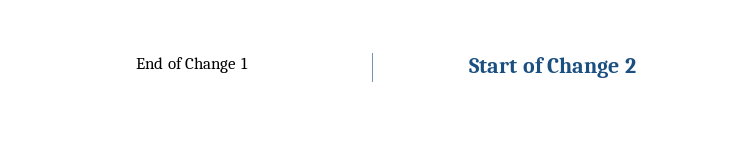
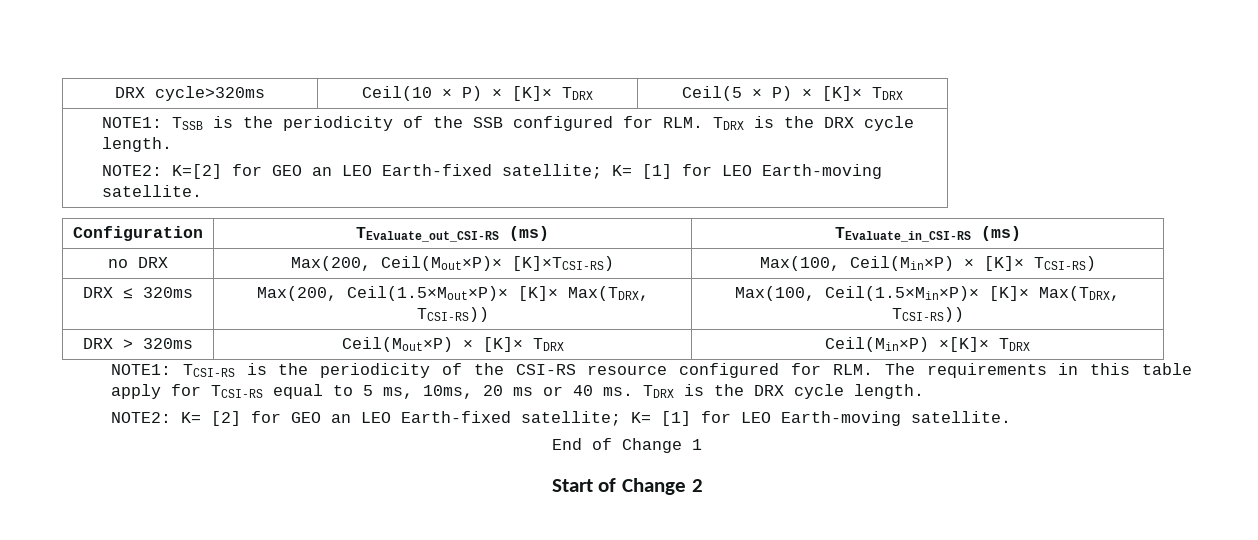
(136, 63) none -> [115,86,265,101] [361,86,593,101] [682,86,903,101] [101,116,914,131] [101,137,172,152] [101,164,882,179] [101,185,202,197] [73,226,203,241] [355,226,549,242] [834,226,1021,242] [108,257,168,268] [291,256,614,271] [759,256,1096,271] [83,287,193,299] [256,286,649,301] [416,307,489,322] [735,286,1120,301] [891,307,964,322] [83,338,193,349] [341,337,564,352] [825,337,1030,352] [110,363,1192,378] [110,384,924,399] [110,411,1011,426] DRX cycle>320ms | Ceil(10 × P) × [K]× TDRX | Ceil(5 × P) × [K]× TDRX // NOTE1: TSSB is the periodicity of the SSB configured for RLM. TDRX is the DRX cycle length. // NOTE2: K=[2] for GEO an LEO Earth-fixed satellite; K= [1] for LEO Earth-moving satellite. // Configuration | TEvaluate_out_CSI-RS (ms) | TEvaluate_in_CSI-RS (ms) // no DRX | Max(200, Ceil(Mout×P)× [K]×TCSI-RS) | Max(100, Ceil(Min×P) × [K]× TCSI-RS) // DRX ≤ 320ms | Max(200, Ceil(1.5×Mout×P)× [K]× Max(TDRX, TCSI-RS)) | Max(100, Ceil(1.5×Min×P)× [K]× Max(TDRX, TCSI-RS)) // DRX > 320ms | Ceil(Mout×P) × [K]× TDRX | Ceil(Min×P) ×[K]× TDRX // NOTE1: TCSI-RS is the periodicity of the CSI-RS resource configured for RLM. The requirements in this table apply for TCSI-RS equal to 5 ms, 10ms, 20 ms or 40 ms. TDRX is the DRX cycle length. // NOTE2: K= [2] for GEO an LEO Earth-fixed satellite; K= [1] for LEO Earth-moving satellite. //

